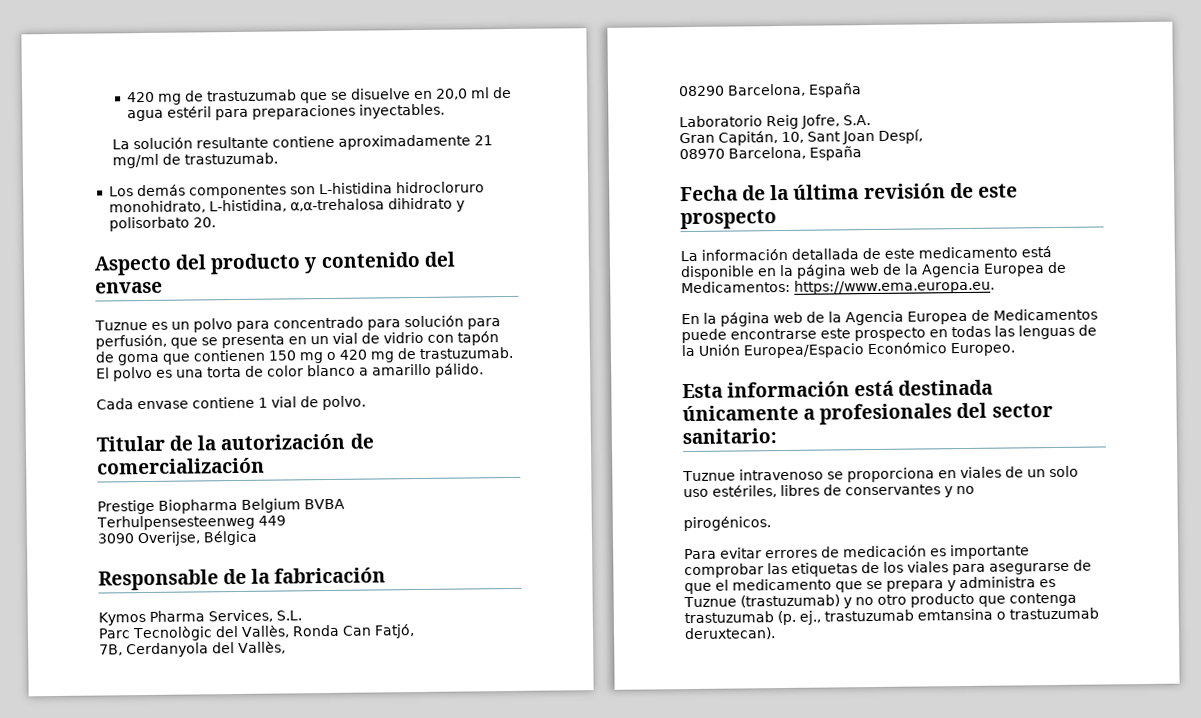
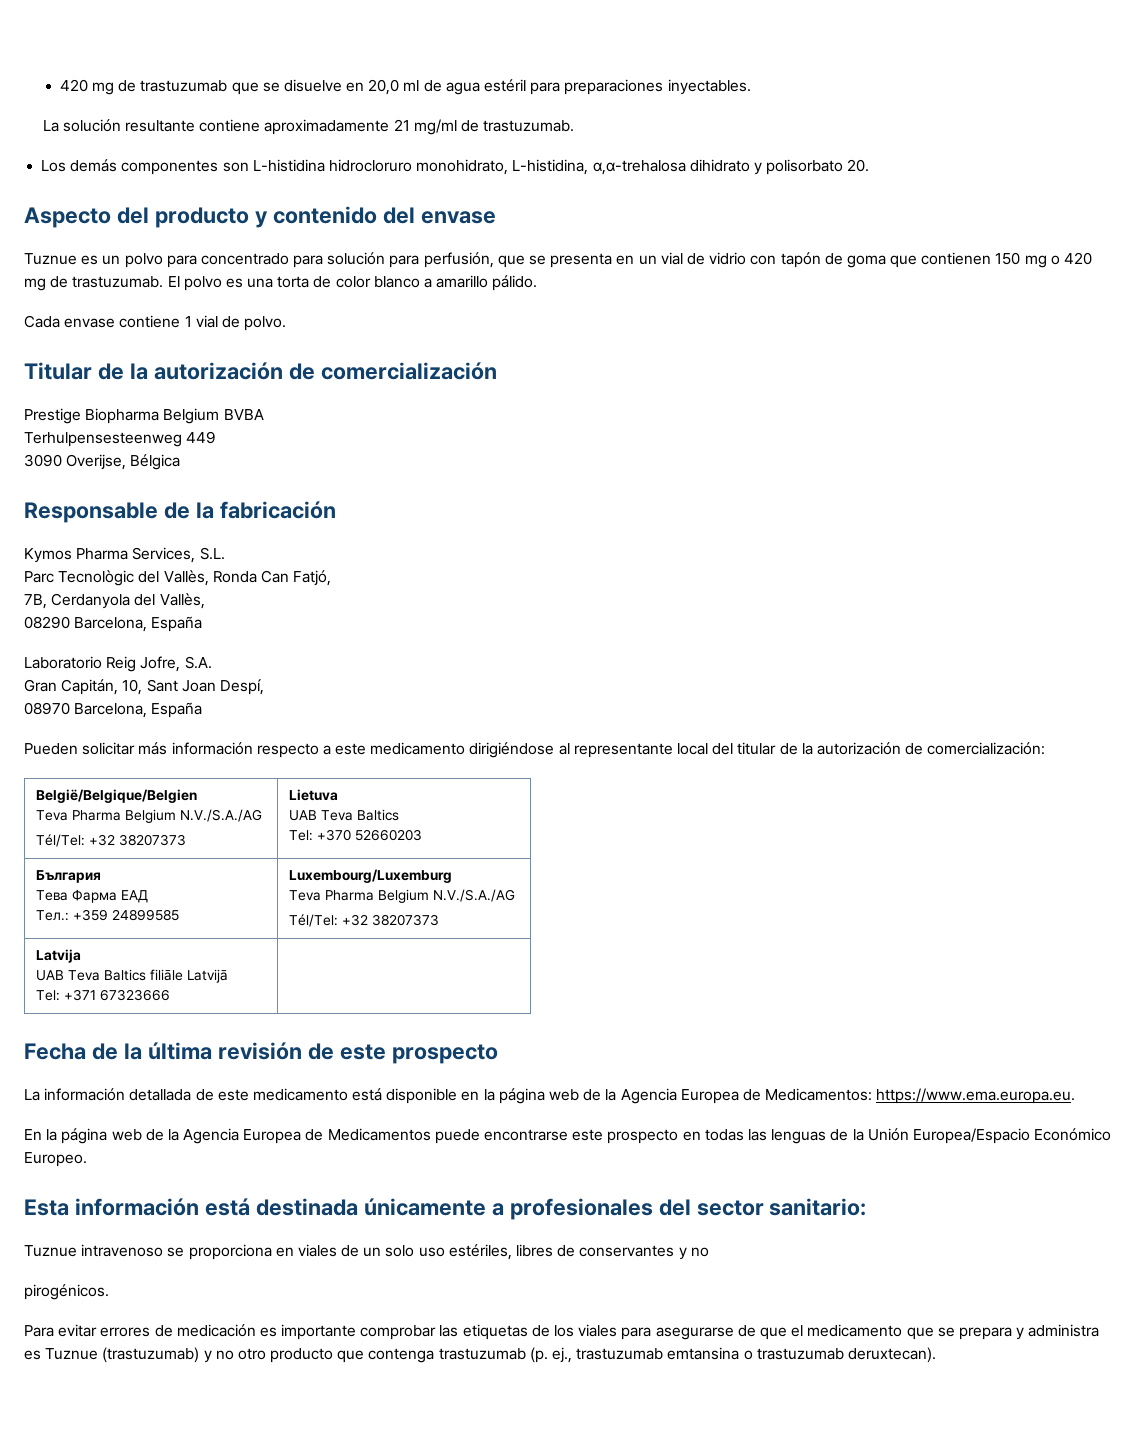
(862, 153) none -> [24,742,1046,758] [35,789,197,803] [35,809,262,823] [35,834,186,847] [288,789,338,801] [288,809,399,821] [288,829,422,841] [35,870,101,883] [35,889,148,903] [35,909,179,921] [288,869,452,883] [288,889,515,903] [288,914,439,927] [35,949,81,963] [35,969,228,983] [35,989,170,1001] // Pueden solicitar más información respecto a este medicamento dirigiéndose al representante local del titular de la autorización de comercialización: // België/Belgique/Belgien // Teva Pharma Belgium N.V./S.A./AG // Tél/Tel: +32 38207373 | Lietuva // UAB Teva Baltics // Tel: +370 52660203 // България // Тева Фарма ЕАД // Teл.: +359 24899585 | Luxembourg/Luxemburg // Teva Pharma Belgium N.V./S.A./AG // Tél/Tel: +32 38207373 // Latvija // UAB Teva Baltics filiāle Latvijā // Tel: +371 67323666 |

